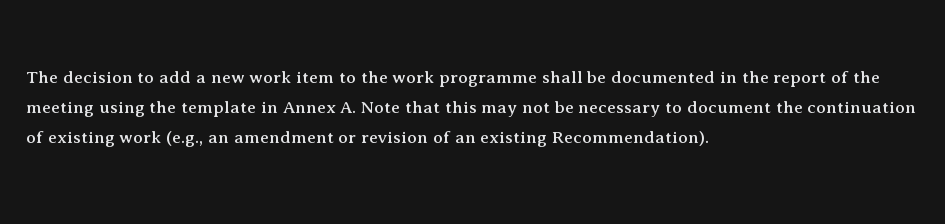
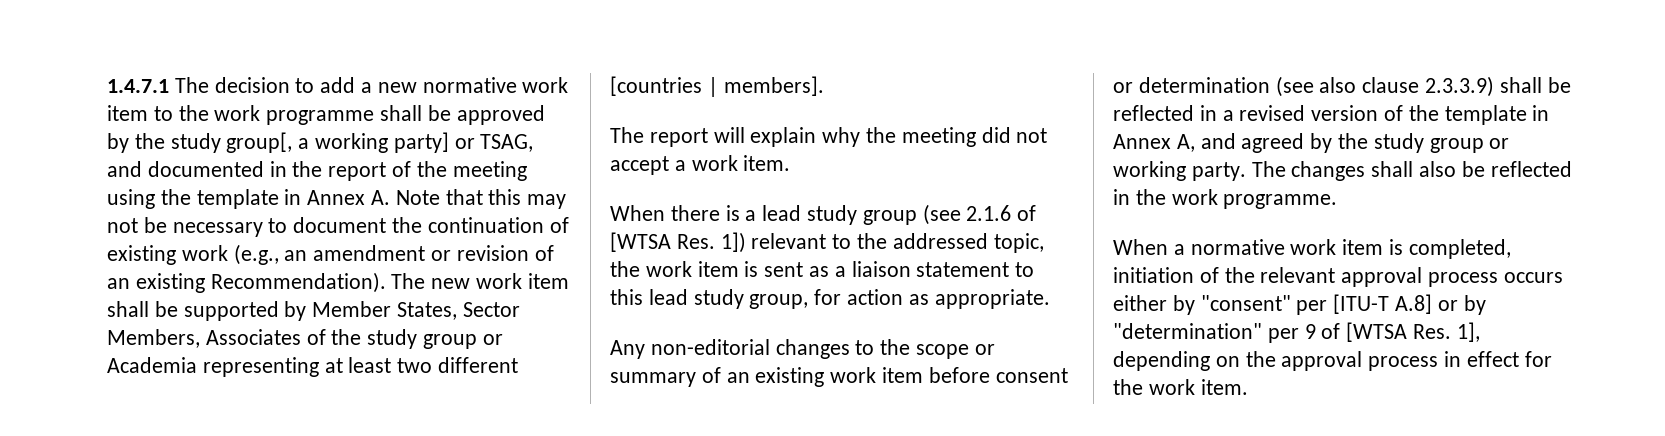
(26, 77) none -> [107,79,169,93] 1.4.7.1
(245, 79) none -> [422,77,517,93] normative
(607, 77) none -> [456,105,545,125] [107,132,534,153] [107,161,142,177] approved by the study group[, a working party] or TSAG, and
(709, 138) none -> [391,273,569,289] [107,301,520,321] [107,329,503,349] [107,357,519,377] [610,76,824,97] [610,127,1048,147] [610,155,791,175] [610,204,1037,225] [610,232,1044,253] [610,261,1035,277] [610,289,1050,309] [610,339,995,359] [610,367,1068,387] [1113,76,1571,97] [1113,105,1550,125] [1113,133,1510,153] [1113,161,1572,181] [1113,189,1338,209] [1113,239,1511,259] [1113,267,1563,287] [1113,294,1486,315] [1113,322,1480,343] [1113,351,1552,371] [1113,379,1248,395] The new work item shall be supported by Member States, Sector Members, Associates of the study group or Academia representing at least two different [countries | members]. // The report will explain why the meeting did not accept a work item. // When there is a lead study group (see 2.1.6 of [WTSA Res. 1]) relevant to the addressed topic, the work item is sent as a liaison statement to this lead study group, for action as appropriate. // Any non-editorial changes to the scope or summary of an existing work item before consent or determination (see also clause 2.3.3.9) shall be reflected in a revised version of the template in Annex A, and agreed by the study group or working party. The changes shall also be reflected in the work programme. // When a normative work item is completed, initiation of the relevant approval process occurs either by "consent" per [ITU-T A.8] or by "determination" per 9 of [WTSA Res. 1], depending on the approval process in effect for the work item.

